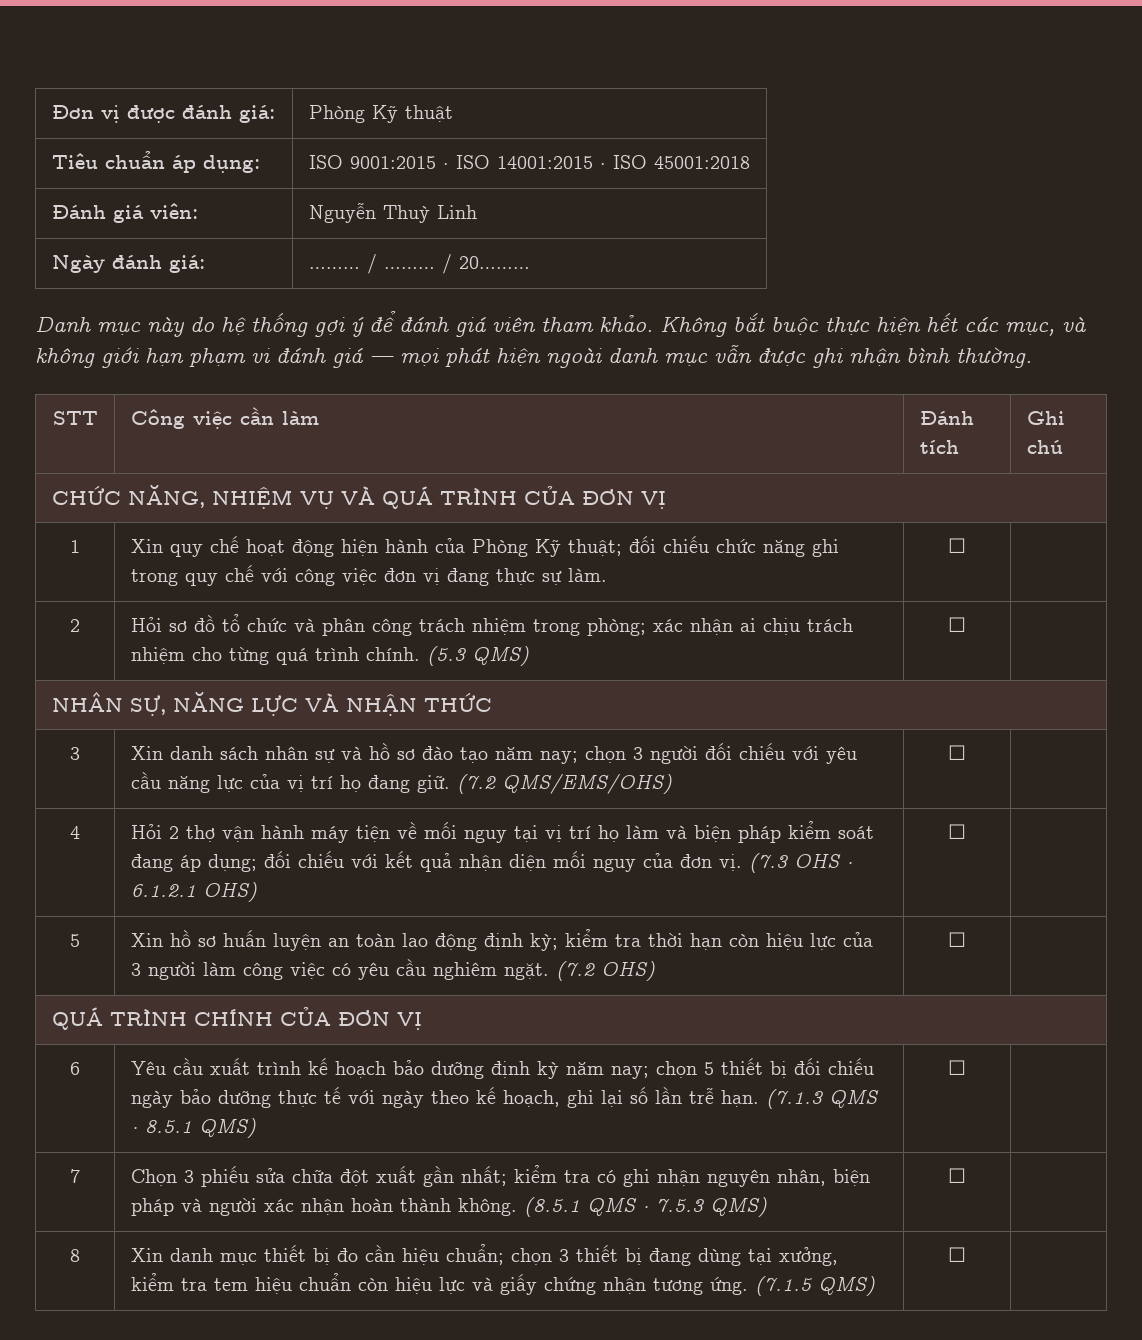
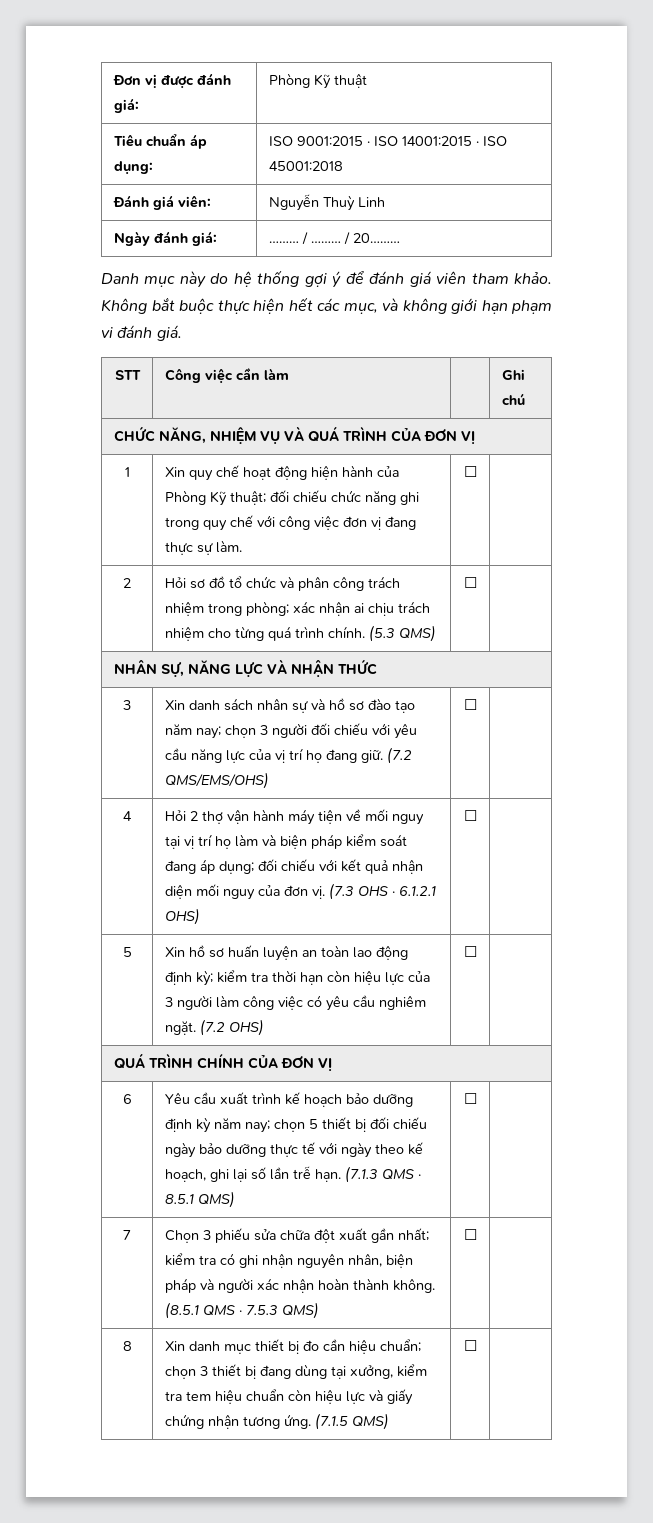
[332,345,1032,368] giá — mọi phát hiện ngoài danh mục vẫn được ghi nhận bình thường. -> [156,325,182,341] giá.
[919,411,974,425] [919,440,959,454] Đánh tích -> (289, 374) none

